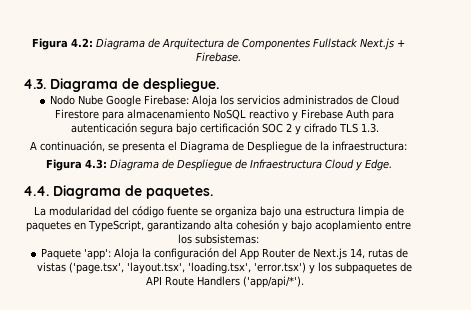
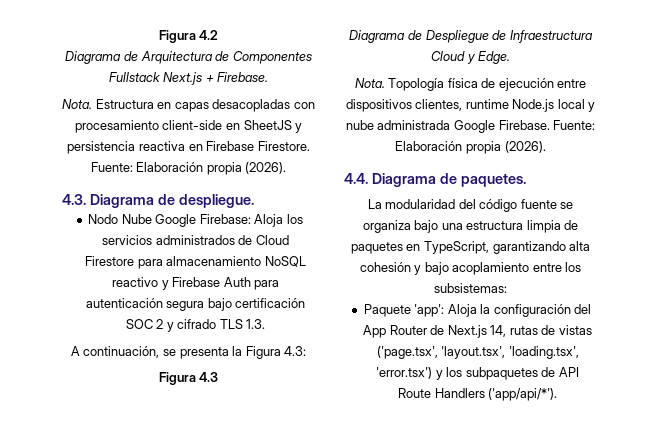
[32,38,93,50] Figura 4.2: -> [158,30,219,43] Figura 4.2 //
(241, 57) none -> [62,99,315,112] [74,120,303,133] [67,141,310,154] [90,162,287,175] // Nota. Estructura en capas desacopladas con procesamiento client-side en SheetJS y persistencia reactiva en Firebase Firestore. Fuente: Elaboración propia (2026).
[168,141,407,153] [45,159,107,171] el Diagrama de Despliegue de la infraestructura: // Figura 4.3: -> [232,346,307,359] [158,372,219,385] la Figura 4.3: // Figura 4.3 //
(392, 165) none -> [354,78,587,91] [345,99,596,112] [345,120,596,133] [395,141,546,154] // Nota. Topología física de ejecución entre dispositivos clientes, runtime Node.js local y nube administrada Google Firebase. Fuente: Elaboración propia (2026).

